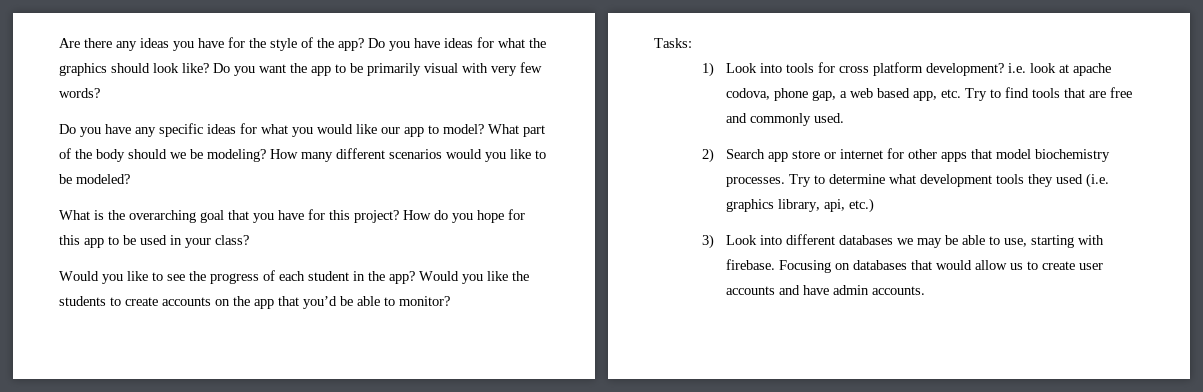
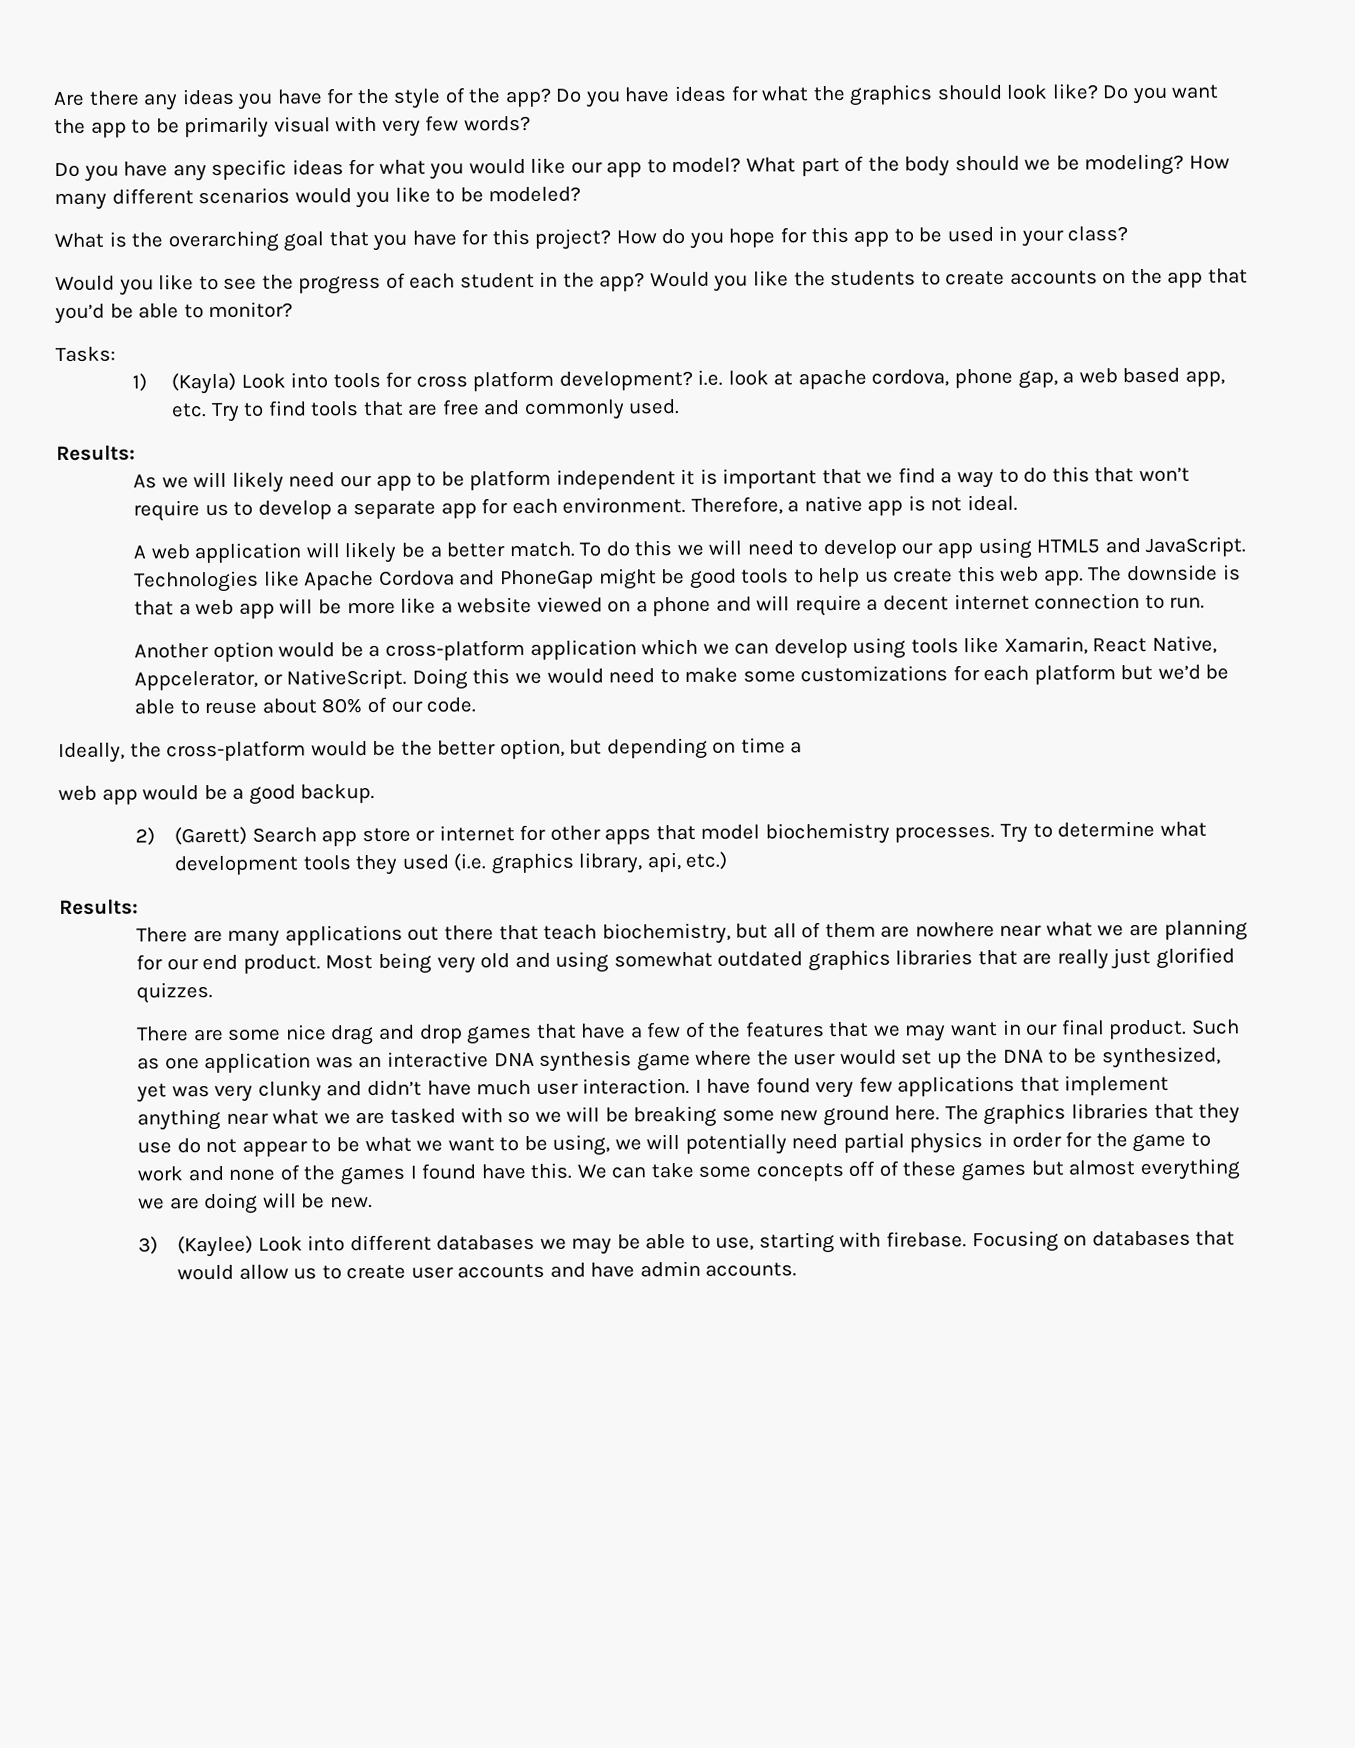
(714, 69) none -> [171,372,237,395] (Kayla)
[725,88,770,100] codova, -> [871,369,950,387] cordova,
(844, 118) none -> [56,444,136,462] [133,466,1190,493] [133,494,1018,522] [133,536,1247,564] [134,564,1241,593] [134,593,1206,619] [134,635,1217,662] [134,664,1230,691] [134,696,477,715] [58,737,803,763] [58,783,376,805] // Results: // As we will likely need our app to be platform independent it is important that we find a way to do this that won’t require us to develop a separate app for each environment. Therefore, a native app is not ideal. // A web application will likely be a better match. To do this we will need to develop our app using HTML5 and JavaScript. Technologies like Apache Cordova and PhoneGap might be good tools to help us create this web app. The downside is that a web app will be more like a website viewed on a phone and will require a decent internet connection to run. // Another option would be a cross-platform application which we can develop using tools like Xamarin, React Native, Appcelerator, or NativeScript. Doing this we would need to make some customizations for each platform but we’d be able to reuse about 80% of our code. // Ideally, the cross-platform would be the better option, but depending on time a // web app would be a good backup.
(714, 155) none -> [174,826,248,846] (Garett)
(874, 205) none -> [59,898,139,915] [136,919,1248,947] [136,947,1235,974] [136,981,214,1004] [136,1019,1240,1046] [137,1046,1221,1074] [136,1074,1170,1103] [137,1102,1241,1131] [137,1131,1211,1157] [137,1158,1240,1186] [138,1192,374,1215] // Results: // There are many applications out there that teach biochemistry, but all of them are nowhere near what we are planning for our end product. Most being very old and using somewhat outdated graphics libraries that are really just glorified quizzes. // There are some nice drag and drop games that have a few of the features that we may want in our final product. Such as one application was an interactive DNA synthesis game where the user would set up the DNA to be synthesized, yet was very clunky and didn’t have much user interaction. I have found very few applications that implement anything near what we are tasked with so we will be breaking some new ground here. The graphics libraries that they use do not appear to be what we want to be using, we will potentially need partial physics in order for the game to work and none of the games I found have this. We can take some concepts off of these games but almost everything we are doing will be new.
(714, 241) none -> [177,1235,254,1258] (Kaylee)

